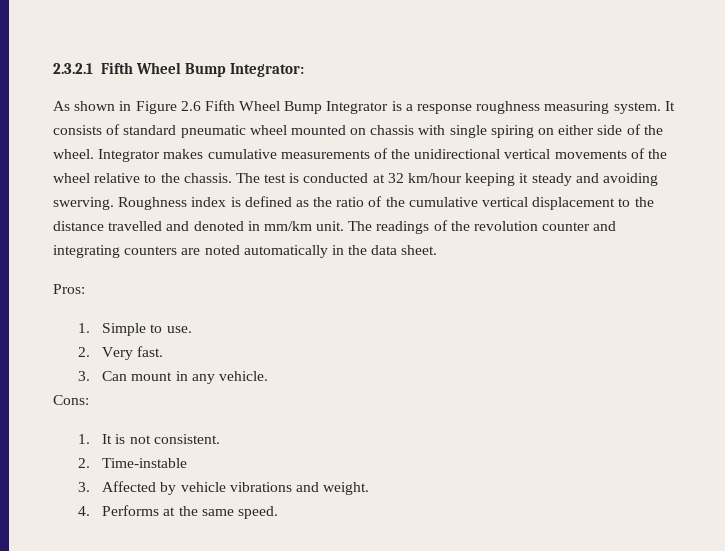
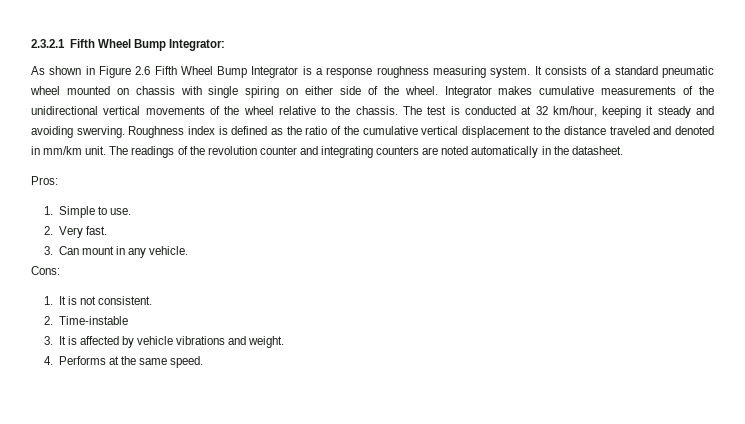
(121, 129) none -> [604,68,612,75] a
[408,173,463,183] km/hour -> [552,106,597,117] km/hour,
[108,221,163,231] travelled -> [609,126,650,135] traveled
[371,245,438,255] data sheet. -> [571,146,623,155] datasheet.
[102,481,157,492] Affected -> [58,336,119,345] It is affected

